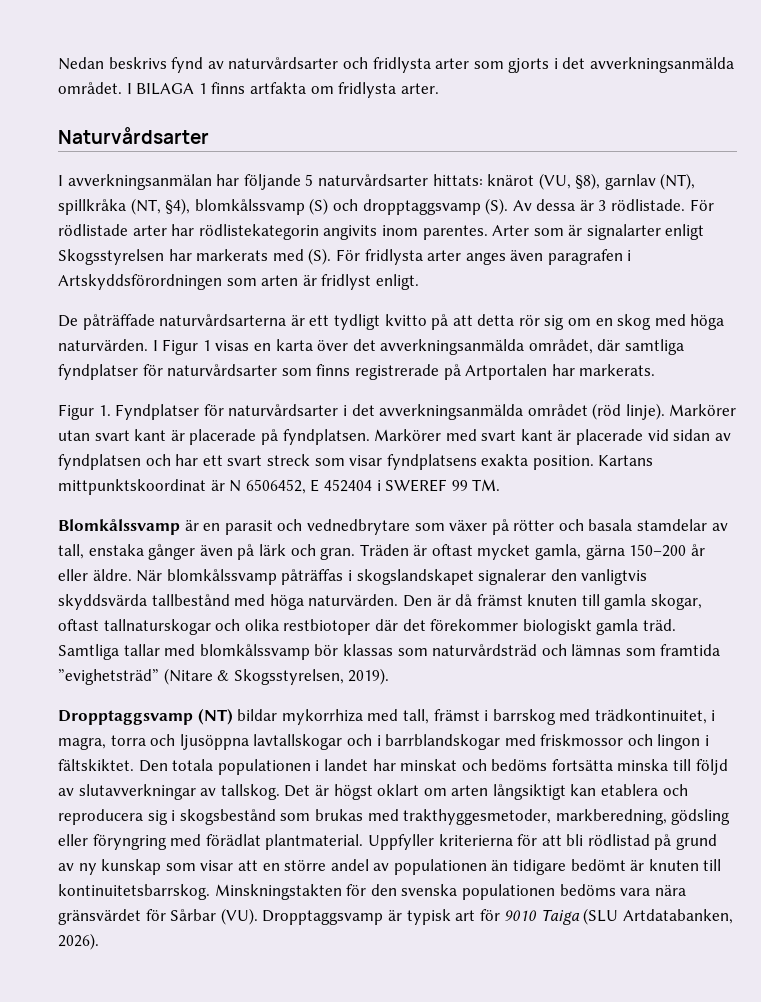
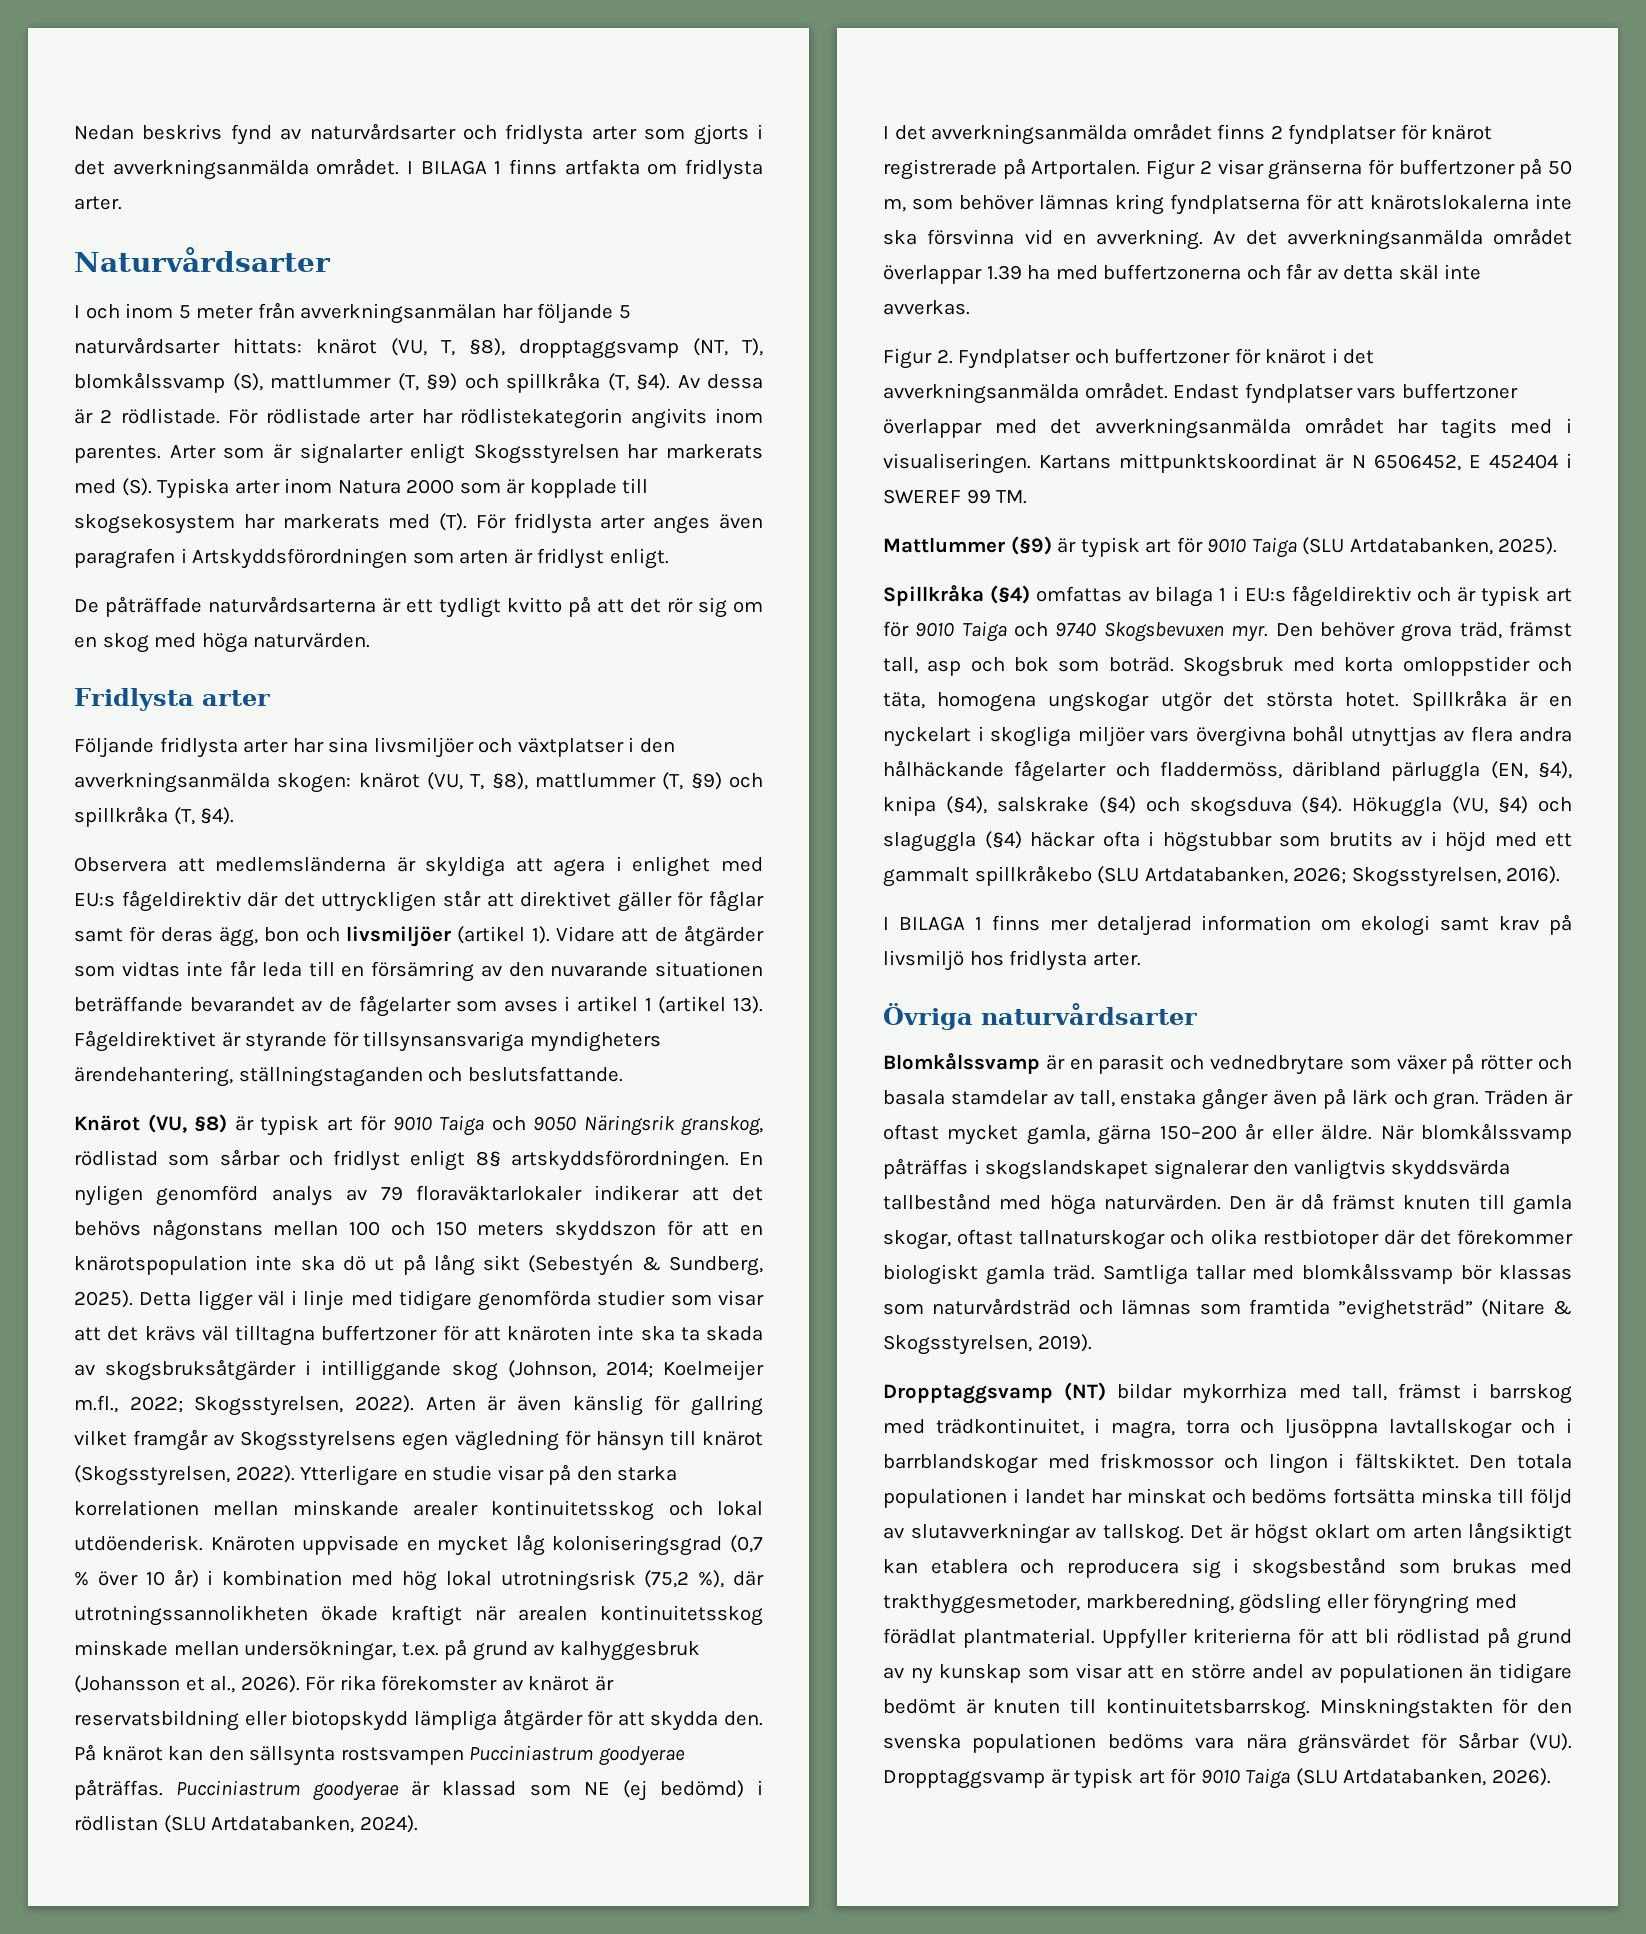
(63, 180) none -> [85,302,295,319] och inom 5 meter från
[575,173,696,190] [58,198,509,215] §8), garnlav (NT), spillkråka (NT, §4), blomkålssvamp (S) och dropptaggsvamp (S). -> [441,338,763,359] [74,372,670,393] T, §8), dropptaggsvamp (NT, T), blomkålssvamp (S), mattlummer (T, §9) och spillkråka (T, §4).
[598,200,607,211] 3 -> [100,409,113,423] 2
(332, 256) none -> [157,478,649,499] [74,513,468,534] Typiska arter inom Natura 2000 som är kopplade till skogsekosystem har markerats med (T).
[477,314,515,326] detta -> [630,598,661,613] det
[152,339,685,355] [58,364,656,380] [58,403,737,420] [58,429,731,445] [58,454,594,470] I Figur 1 visas en karta över det avverkningsanmälda området, där samtliga fyndplatser för naturvårdsarter som finns registrerade på Artportalen har markerats. // Figur 1. Fyndplatser för naturvårdsarter i det avverkningsanmälda området (röd linje). Markörer utan svart kant är placerade på fyndplatsen. Markörer med svart kant är placerade vid sidan av fyndplatsen och har ett svart streck som visar fyndplatsens exakta position. -> [74,688,270,711] [74,737,675,758] [74,772,764,793] [74,806,235,827] [74,856,763,877] [74,890,765,912] [74,925,765,947] [74,960,764,982] [74,995,763,1017] [74,1030,661,1052] [74,1066,623,1087] [74,1114,763,1136] [74,1149,763,1171] [74,1185,763,1206] [74,1219,763,1241] [74,1254,763,1276] [74,1290,764,1311] [74,1325,763,1346] [74,1359,764,1381] [74,1395,763,1416] [74,1429,763,1451] [74,1464,678,1486] [74,1500,763,1521] [74,1534,763,1556] [74,1569,765,1591] [74,1605,763,1626] [74,1639,700,1661] [74,1675,614,1693] [74,1709,763,1731] [74,1744,685,1766] [74,1779,763,1801] [74,1815,418,1833] [883,123,1493,145] [883,158,1572,180] [883,194,1572,215] [883,228,1572,250] [883,263,1482,284] [883,300,970,315] [883,348,1375,369] [883,382,1518,404] [883,417,1572,439] [883,453,1031,474] // Fridlysta arter // Följande fridlysta arter har sina livsmiljöer och växtplatser i den avverkningsanmälda skogen: knärot (VU, T, §8), mattlummer (T, §9) och spillkråka (T, §4). // Observera att medlemsländerna är skyldiga att agera i enlighet med EU:s fågeldirektiv där det uttryckligen står att direktivet gäller för fåglar samt för deras ägg, bon och livsmiljöer (artikel 1). Vidare att de åtgärder som vidtas inte får leda till en försämring av den nuvarande situationen beträffande bevarandet av de fågelarter som avses i artikel 1 (artikel 13). Fågeldirektivet är styrande för tillsynsansvariga myndigheters ärendehantering, ställningstaganden och beslutsfattande. // Knärot (VU, §8) är typisk art för 9010 Taiga och 9050 Näringsrik granskog, rödlistad som sårbar och fridlyst enligt 8§ artskyddsförordningen. En nyligen genomförd analys av 79 floraväktarlokaler indikerar att det behövs någonstans mellan 100 och 150 meters skyddszon för att en knärotspopulation inte ska dö ut på lång sikt (Sebestyén & Sundberg, 2025). Detta ligger väl i linje med tidigare genomförda studier som visar att det krävs väl tilltagna buffertzoner för att knäroten inte ska ta skada av skogsbruksåtgärder i intilliggande skog (Johnson, 2014; Koelmeijer m.fl., 2022; Skogsstyrelsen, 2022). Arten är även känslig för gallring vilket framgår av Skogsstyrelsens egen vägledning för hänsyn till knärot (Skogsstyrelsen, 2022). Ytterligare en studie visar på den starka korrelationen mellan minskande arealer kontinuitetsskog och lokal utdöenderisk. Knäroten uppvisade en mycket låg koloniseringsgrad (0,7 % över 10 år) i kombination med hög lokal utrotningsrisk (75,2 %), där utrotningssannolikheten ökade kraftigt när arealen kontinuitetsskog minskade mellan undersökningar, t.ex. på grund av kalhyggesbruk (Johansson et al., 2026). För rika förekomster av knärot är reservatsbildning eller biotopskydd lämpliga åtgärder för att skydda den. På knärot kan den sällsynta rostsvampen Pucciniastrum goodyerae påträffas. Pucciniastrum goodyerae är klassad som NE (ej bedömd) i rödlistan (SLU Artdatabanken, 2024). // I det avverkningsanmälda området finns 2 fyndplatser för knärot registrerade på Artportalen. Figur 2 visar gränserna för buffertzoner på 50 m, som behöver lämnas kring fyndplatserna för att knärotslokalerna inte ska försvinna vid en avverkning. Av det avverkningsanmälda området överlappar 1.39 ha med buffertzonerna och får av detta skäl inte avverkas. // Figur 2. Fyndplatser och buffertzoner för knärot i det avverkningsanmälda området. Endast fyndplatser vars buffertzoner överlappar med det avverkningsanmälda området har tagits med i visualiseringen.
(501, 485) none -> [883,536,1558,558] [883,585,1572,607] [883,621,1572,642] [883,656,1572,677] [883,690,1572,712] [883,725,1572,747] [883,760,1572,782] [883,796,1572,817] [883,831,1572,852] [883,865,1561,887] [883,914,1572,936] [883,950,1141,971] [883,1003,1197,1030] // Mattlummer (§9) är typisk art för 9010 Taiga (SLU Artdatabanken, 2025). // Spillkråka (§4) omfattas av bilaga 1 i EU:s fågeldirektiv och är typisk art för 9010 Taiga och 9740 Skogsbevuxen myr. Den behöver grova träd, främst tall, asp och bok som boträd. Skogsbruk med korta omloppstider och täta, homogena ungskogar utgör det största hotet. Spillkråka är en nyckelart i skogliga miljöer vars övergivna bohål utnyttjas av flera andra hålhäckande fågelarter och fladdermöss, däribland pärluggla (EN, §4), knipa (§4), salskrake (§4) och skogsduva (§4). Hökuggla (VU, §4) och slaguggla (§4) häckar ofta i högstubbar som brutits av i höjd med ett gammalt spillkråkebo (SLU Artdatabanken, 2026; Skogsstyrelsen, 2016). // I BILAGA 1 finns mer detaljerad information om ekologi samt krav på livsmiljö hos fridlysta arter. // Övriga naturvårdsarter

